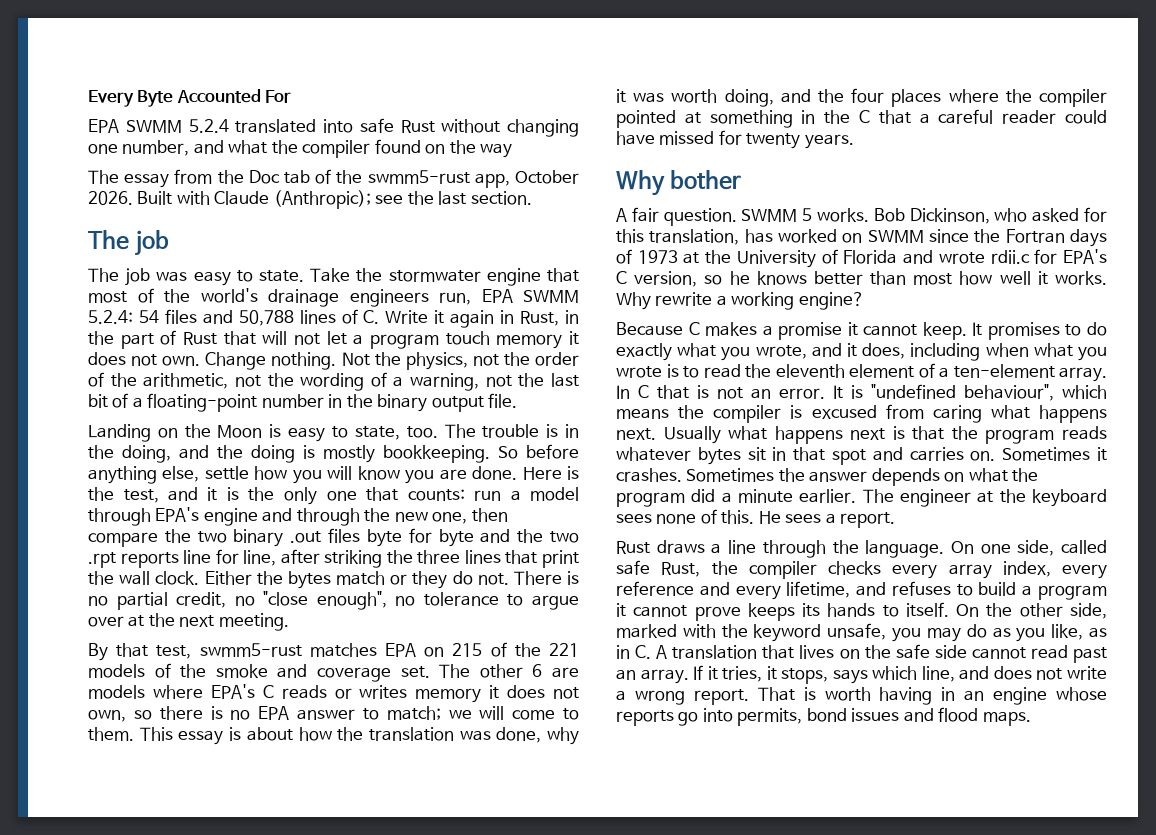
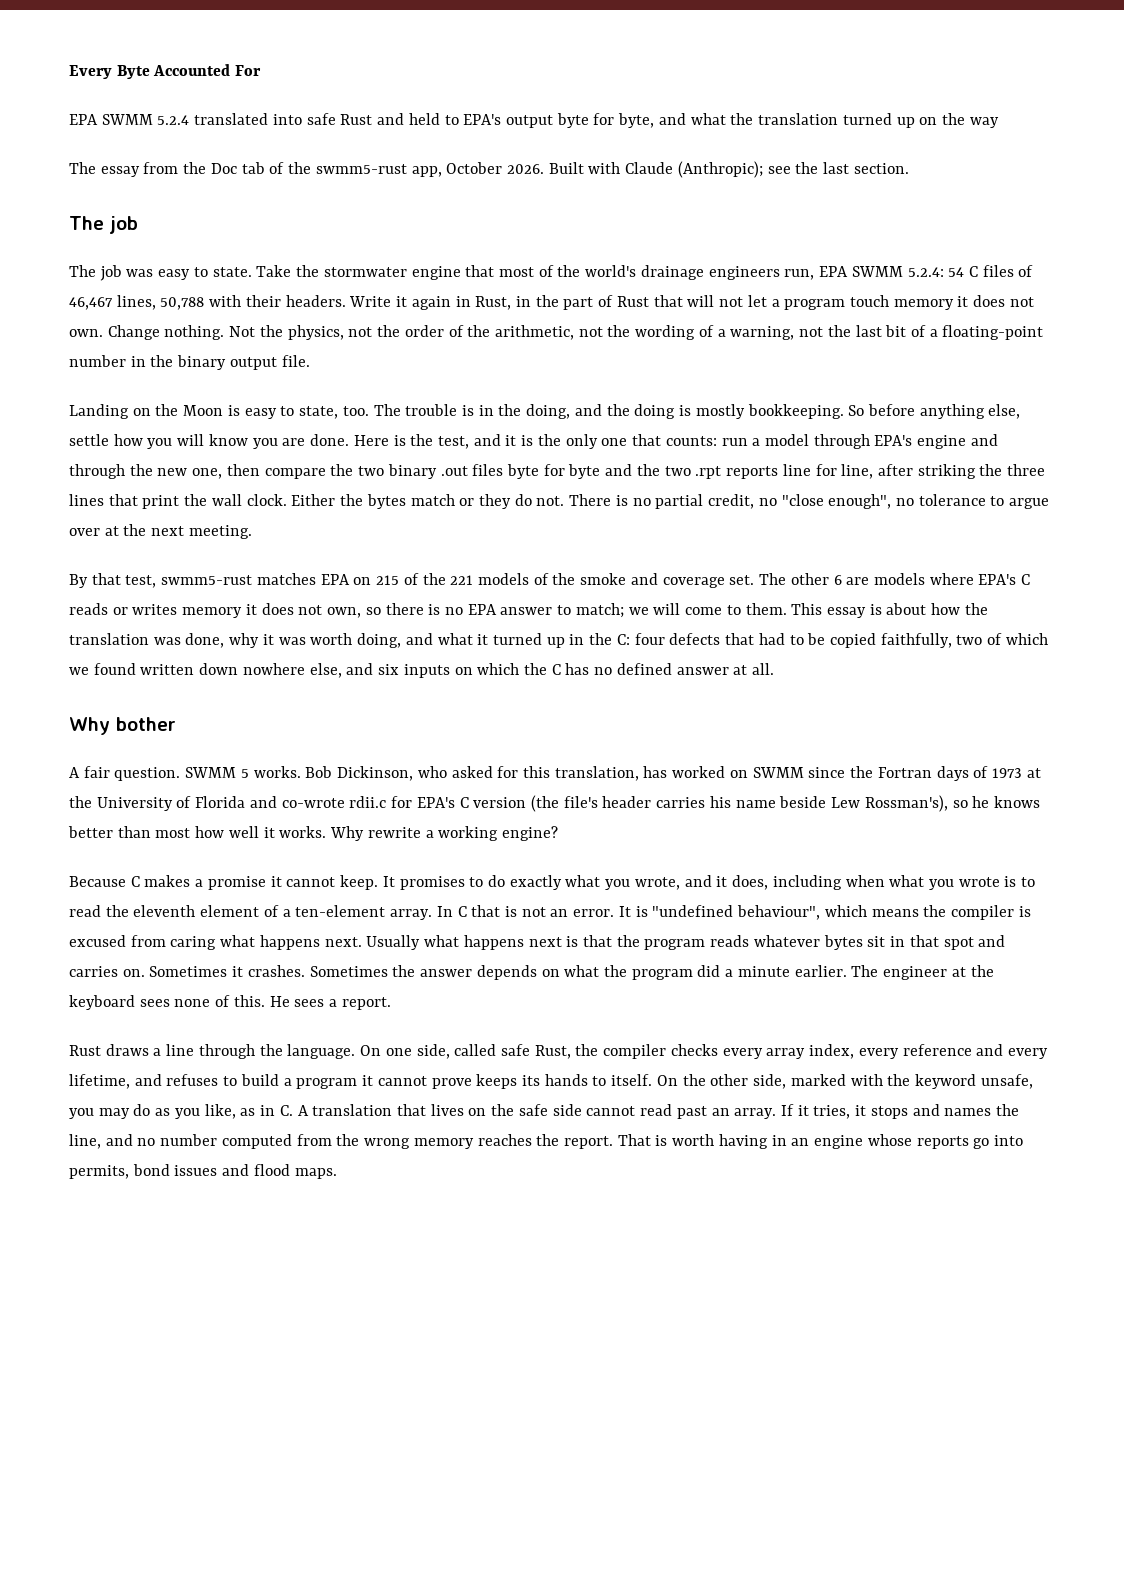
[441,119,580,137] [88,139,421,158] without changing one number, and what the compiler found -> [377,113,915,128] and held to EPA's output byte for byte, and what the translation turned up
[164,309,380,326] files and 50,788 lines of C. -> [968,265,1034,277] [69,295,346,310] C files of 46,467 lines, 50,788 with their headers.
[817,88,1107,107] [616,109,1107,128] [616,130,854,149] the four places where the compiler pointed at something in the C that a careful reader could have missed for twenty years. -> [437,633,1048,648] [69,663,775,678] what it turned up in the C: four defects that had to be copied faithfully, two of which we found written down nowhere else, and six inputs on which the C has no defined answer at all.
[938,252,985,264] wrote -> [281,798,345,808] co-wrote
[634,271,698,287] version, -> [473,795,948,812] version (the file's header carries his name beside Lew Rossman's),
[781,666,1108,684] [616,690,685,705] stops, says which line, and does not write a wrong -> [870,1104,1020,1119] [69,1134,560,1149] stops and names the line, and no number computed from the wrong memory reaches the

